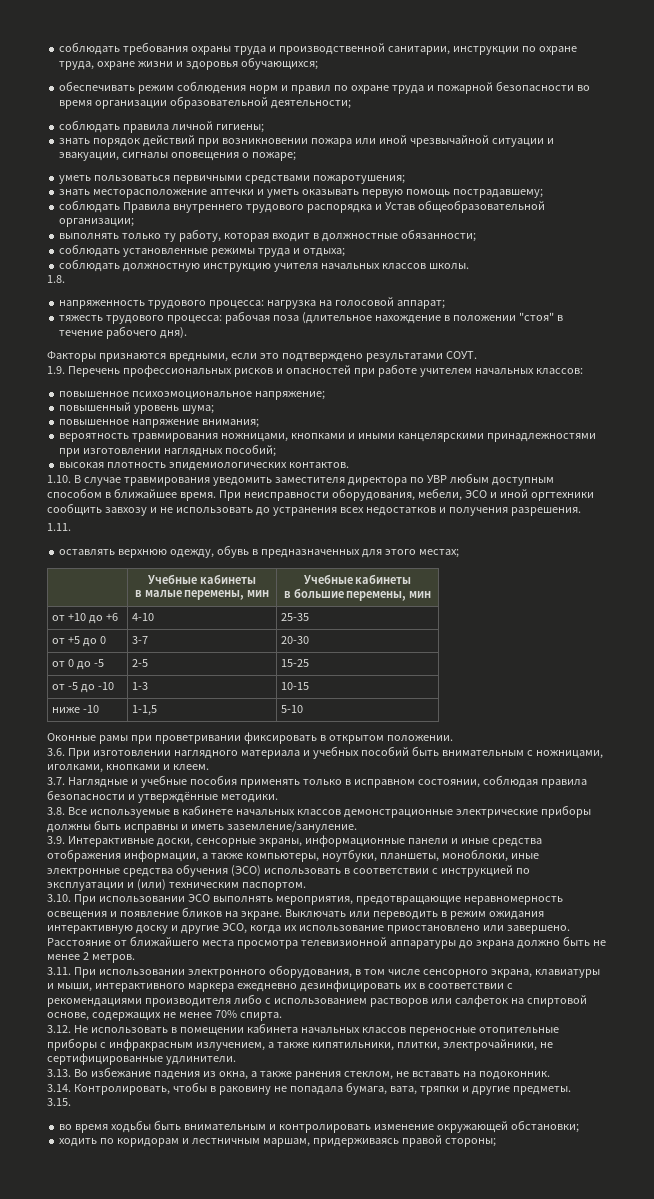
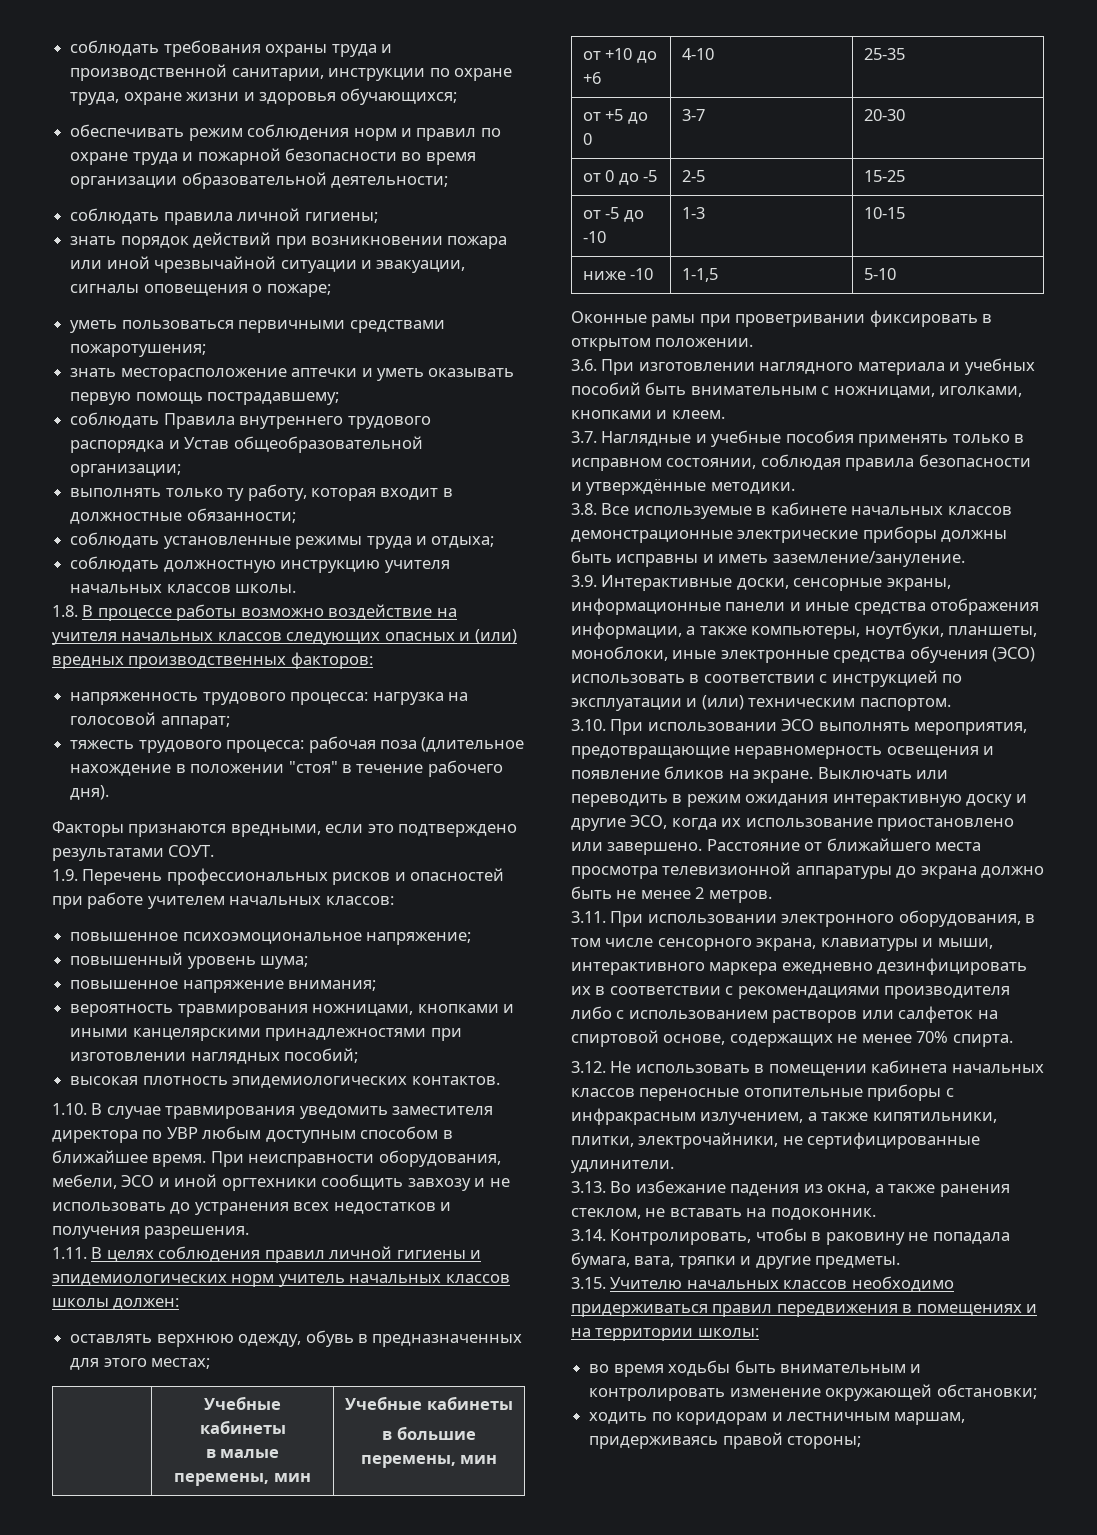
(65, 279) none -> [82,604,457,621] [52,629,517,645] [52,652,373,669] В процессе работы возможно воздействие на учителя начальных классов следующих опасных и (или) вредных производственных факторов:
(71, 527) none -> [91,1246,482,1263] [52,1274,510,1287] [52,1298,180,1310] В целях соблюдения правил личной гигиены и эпидемиологических норм учитель начальных классов школы должен:
(71, 1102) none -> [610,1276,954,1292] [571,1304,1038,1317] [571,1328,759,1341] Учителю начальных классов необходимо придерживаться правил передвижения в помещениях и на территории школы:

